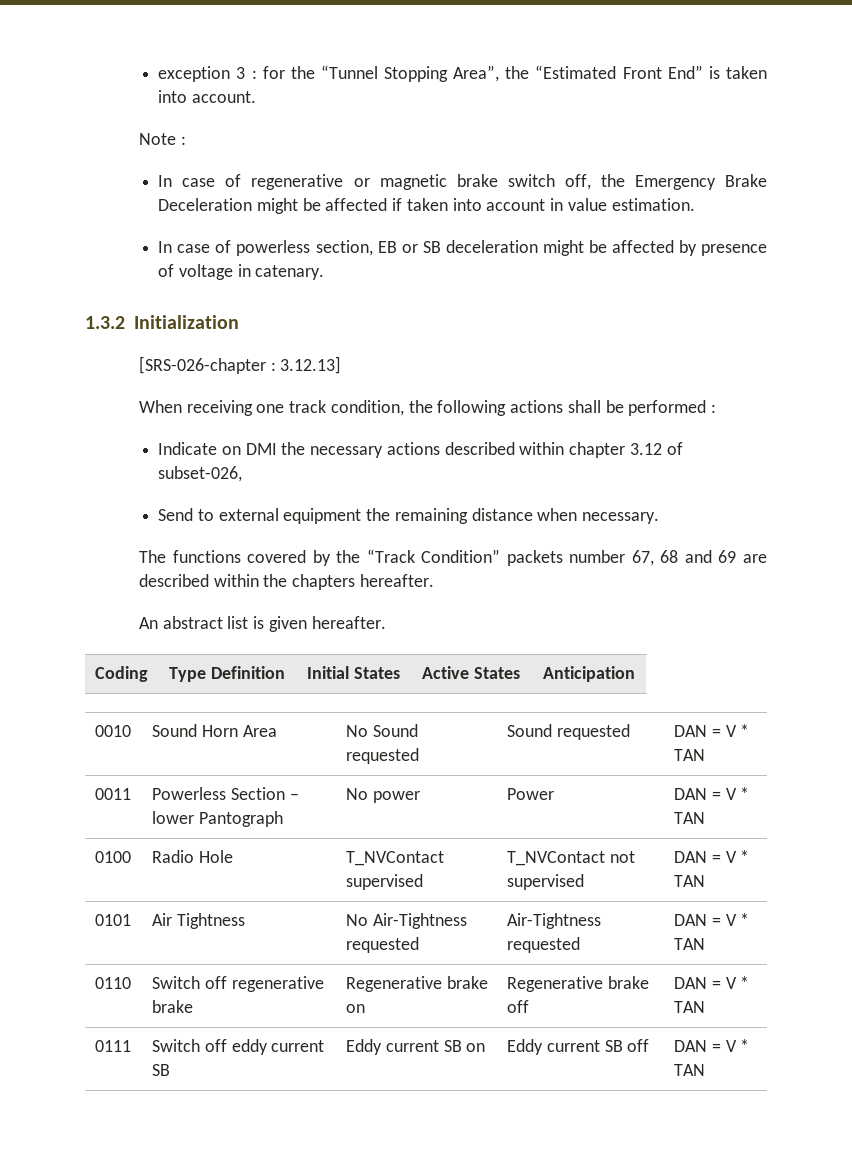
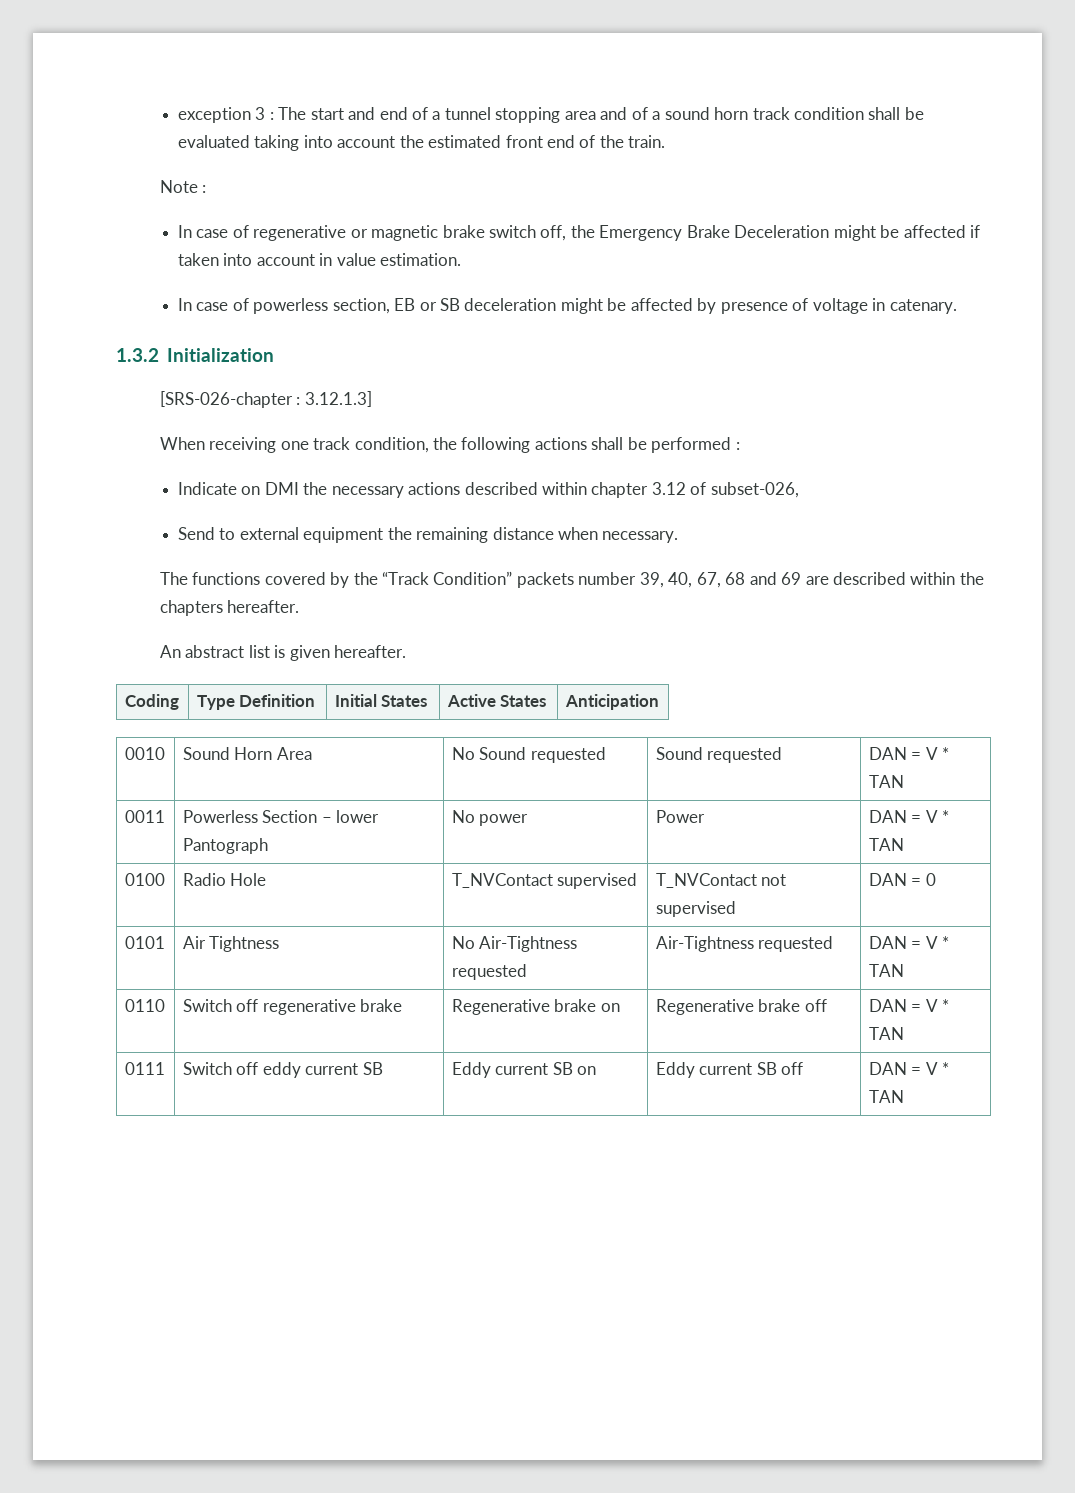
[262,65,767,82] [158,90,257,103] for the “Tunnel Stopping Area”, the “Estimated Front End” is taken into account. -> [278,107,924,123] [177,135,666,151] The start and end of a tunnel stopping area and of a sound horn track condition shall be evaluated taking into account the estimated front end of the train.
[280,356,342,374] 3.12.13] -> [304,391,372,407] 3.12.1.3]
(626, 556) none -> [639,572,693,588] 39, 40,
[725,850,750,863] [674,875,706,887] V * TAN -> [925,873,936,886] 0

